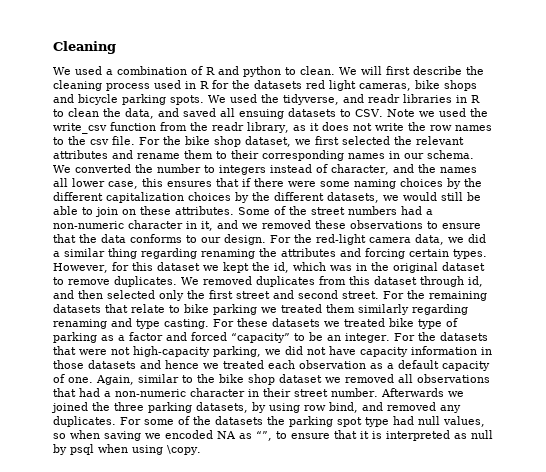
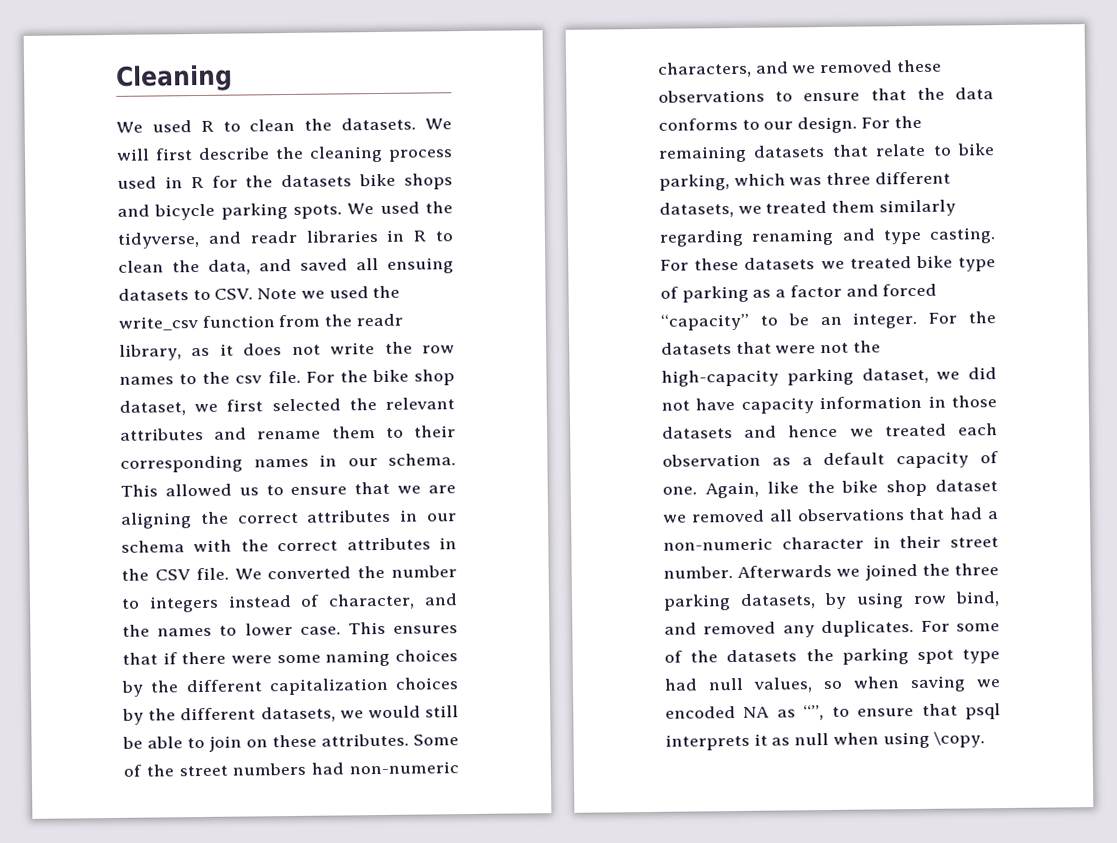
[106,66,335,77] a combination of R and python to clean. -> [200,117,417,132] R to clean the datasets.
[306,80,411,91] red light cameras, -> (353, 181) none
(474, 154) none -> [120,481,456,497] [120,509,457,529] [121,537,457,553] [121,567,229,581] This allowed us to ensure that we are aligning the correct attributes in our schema with the correct attributes in the CSV file.
[53,178,163,189] all lower case, this -> [219,621,386,636] to lower case. This
[426,209,433,215] [53,220,213,231] a non-numeric character in it, -> [349,761,459,775] [658,61,752,78] non-numeric characters,
[316,234,486,245] [53,248,487,259] [53,262,485,273] [53,276,483,287] [53,290,425,301] red-light camera data, we did a similar thing regarding renaming the attributes and forcing certain types. However, for this dataset we kept the id, which was in the original dataset to remove duplicates. We removed duplicates from this dataset through id, and then selected only the first street and second street. For the -> (922, 122) none
[213,304,257,315] parking -> [659,171,951,191] [659,202,734,218] parking, which was three different datasets,
[133,346,261,357] high-capacity parking, -> [852,340,881,353] [661,367,929,387] the high-capacity parking dataset,
[138,374,193,383] similar to -> [766,481,799,494] like
[360,430,493,441] [53,444,94,455] it is interpreted as null by psql -> [965,703,1001,720] [665,732,830,751] psql interprets it as null

